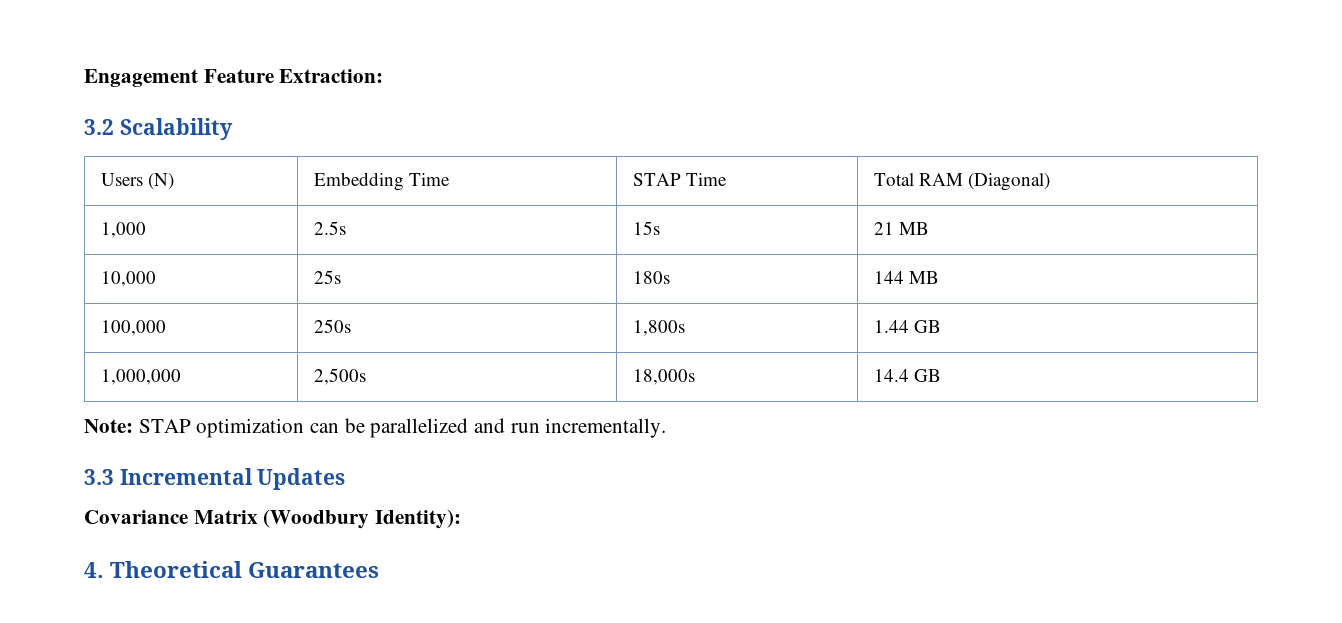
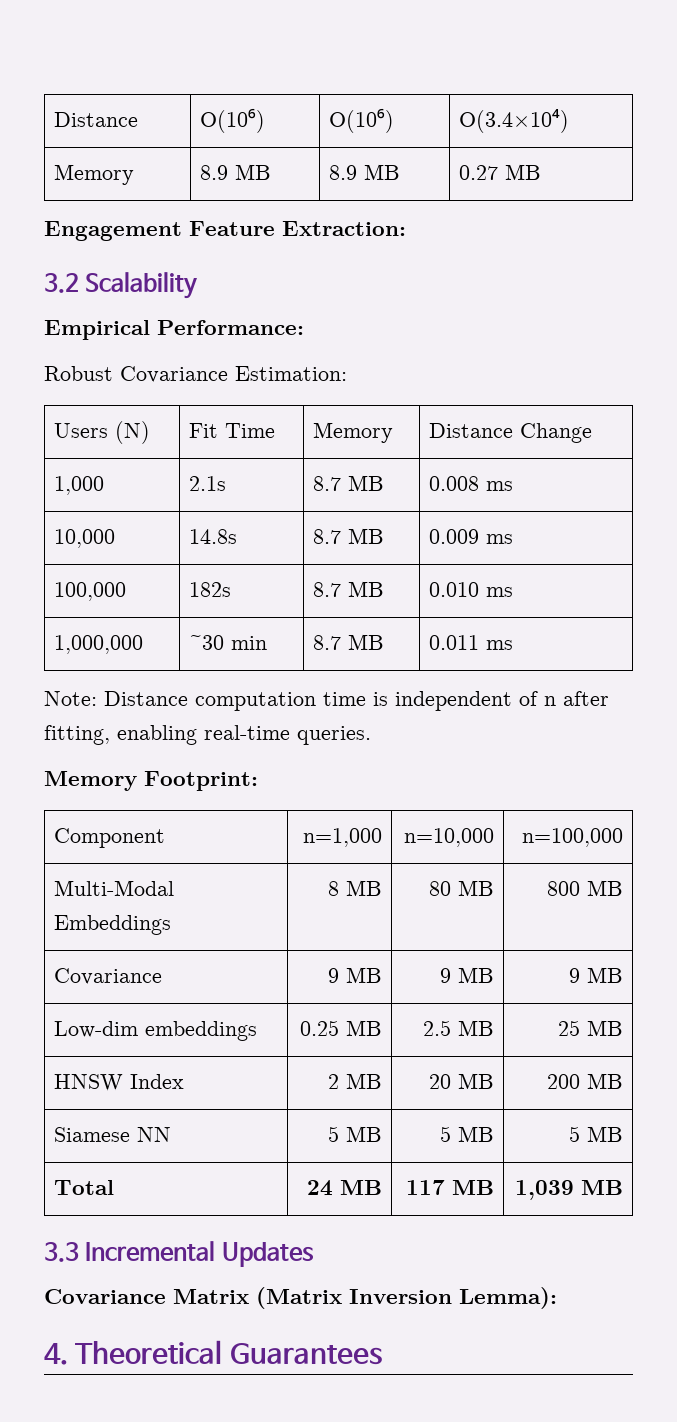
(84, 78) none -> [54,112,139,127] [200,108,266,133] [329,108,395,133] [459,109,570,133] [54,164,135,185] [200,164,272,180] [329,164,401,180] [459,164,542,180] Distance | O(10⁶) | O(10⁶) | O(3.4×10⁴) // Memory | 8.9 MB | 8.9 MB | 0.27 MB //
(233, 129) none -> [44,320,304,340] [44,366,347,383] // Empirical Performance: // Robust Covariance Estimation:
[313,172,450,191] [632,173,727,186] [873,173,1050,191] [100,222,146,238] [313,221,346,235] [632,221,660,235] [873,222,929,235] [100,271,156,287] [313,270,341,284] [632,271,670,284] [873,271,939,284] [100,320,166,336] [313,319,351,333] [632,320,685,336] [873,320,941,333] [100,369,181,385] [313,368,366,385] [632,369,695,385] [873,369,941,382] [84,418,667,438] Embedding Time | STAP Time | Total RAM (Diagonal) // 1,000 | 2.5s | 15s | 21 MB // 10,000 | 25s | 180s | 144 MB // 100,000 | 250s | 1,800s | 1.44 GB // 1,000,000 | 2,500s | 18,000s | 14.4 GB // Note: STAP optimization can be parallelized and run incrementally. -> [189,423,276,438] [313,422,394,443] [429,423,593,443] [54,476,105,495] [189,476,227,491] [313,475,385,491] [429,476,514,491] [54,529,116,548] [189,529,238,544] [313,528,385,544] [429,529,514,544] [54,582,127,601] [189,582,232,597] [313,581,385,597] [429,582,514,597] [54,635,144,654] [189,635,268,650] [313,634,385,650] [429,635,514,650] [44,691,609,711] [44,725,371,745] [44,771,258,791] [54,828,166,848] [302,828,382,847] [403,828,494,847] [521,828,623,847] [54,880,175,896] [54,915,172,935] [327,880,382,896] [428,880,494,896] [546,880,623,896] [54,968,163,985] [327,967,382,983] [439,967,494,983] [568,967,623,983] [54,1021,258,1041] [299,1020,382,1036] [422,1020,494,1036] [557,1020,623,1036] [54,1074,185,1091] [327,1073,382,1089] [428,1073,494,1089] [546,1073,623,1089] [54,1127,172,1142] [327,1126,382,1142] [439,1126,494,1142] [568,1126,623,1142] [54,1180,115,1195] [306,1180,382,1196] [405,1180,494,1195] [514,1180,623,1200] Fit Time | Memory | Distance Change // 1,000 | 2.1s | 8.7 MB | 0.008 ms // 10,000 | 14.8s | 8.7 MB | 0.009 ms // 100,000 | 182s | 8.7 MB | 0.010 ms // 1,000,000 | ~30 min | 8.7 MB | 0.011 ms // Note: Distance computation time is independent of n after fitting, enabling real-time queries. // Memory Footprint: // Component | n=1,000 | n=10,000 | n=100,000 // Multi-Modal Embeddings | 8 MB | 80 MB | 800 MB // Covariance | 9 MB | 9 MB | 9 MB // Low-dim embeddings | 0.25 MB | 2.5 MB | 25 MB // HNSW Index | 2 MB | 20 MB | 200 MB // Siamese NN | 5 MB | 5 MB | 5 MB // Total | 24 MB | 117 MB | 1,039 MB
[263,509,462,529] (Woodbury Identity): -> [256,1287,557,1309] (Matrix Inversion Lemma):

